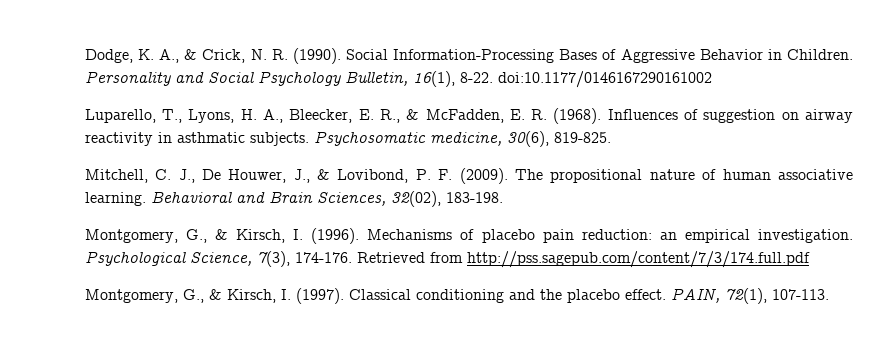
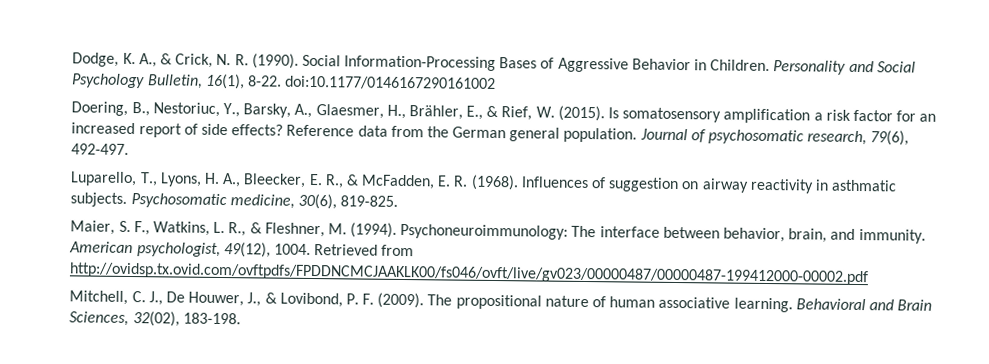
(712, 79) none -> [71,101,937,124] [71,122,910,146] [71,143,130,155] // Doering, B., Nestoriuc, Y., Barsky, A., Glaesmer, H., Brähler, E., & Rief, W. (2015). Is somatosensory amplification a risk factor for an increased report of side effects? Reference data from the German general population. Journal of psychosomatic research, 79(6), 492-497.
(611, 137) none -> [70,220,926,244] [69,241,415,258] [69,262,870,286] // Maier, S. F., Watkins, L. R., & Fleshner, M. (1994). Psychoneuroimmunology: The interface between behavior, brain, and immunity. American psychologist, 49(12), 1004. Retrieved from http://ovidsp.tx.ovid.com/ovftpdfs/FPDDNCMCJAAKLK00/fs046/ovft/live/gv023/00000487/00000487-199412000-00002.pdf
[84,228,853,244] [84,251,810,268] [84,288,829,304] // Montgomery, G., & Kirsch, I. (1996). Mechanisms of placebo pain reduction: an empirical investigation. Psychological Science, 7(3), 174-176. Retrieved from http://pss.sagepub.com/content/7/3/174.full.pdf // Montgomery, G., & Kirsch, I. (1997). Classical conditioning and the placebo effect. PAIN, 72(1), 107-113. -> (241, 318) none

